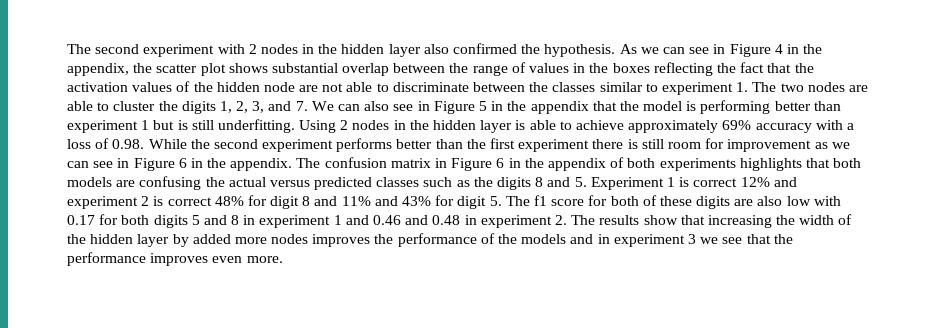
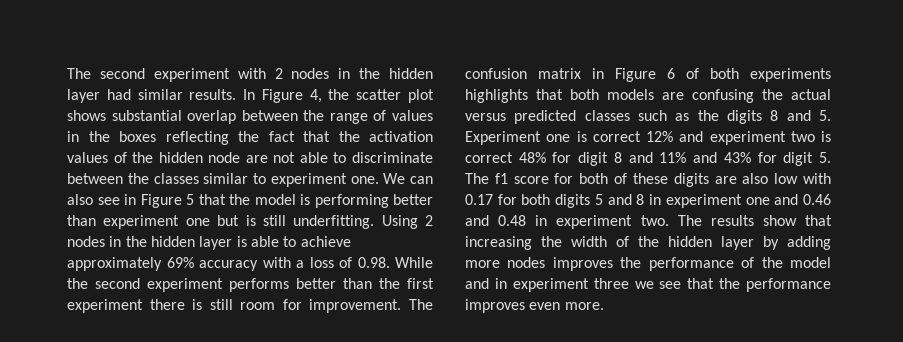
[423,43,823,57] [67,63,129,76] also confirmed the hypothesis. As we can see in Figure 4 in the appendix, -> [106,89,322,103] had similar results. In Figure 4,
[736,82,868,92] [67,101,308,114] 1. The two nodes are able to cluster the digits 1, 2, 3, and 7. -> [350,176,379,184] one.
[491,101,589,114] in the appendix -> (194, 199) none
[141,120,150,130] 1 -> [185,218,210,226] one
[727,139,850,152] [67,158,293,171] improvement as we can see in Figure 6 in the appendix. -> [309,299,402,313] improvement.
[508,158,606,171] in the appendix -> (675, 73) none
[666,177,675,187] 1 -> [546,134,571,142] one
[141,196,150,206] 2 -> [790,131,815,142] two
[333,215,342,225] 1 -> [745,197,770,205] one
[554,215,567,225] 2. -> [640,215,669,226] two.
[192,234,231,244] added -> [787,236,831,250] adding
[521,234,567,244] models -> [790,257,831,268] model
[687,234,696,244] 3 -> [593,278,629,289] three

